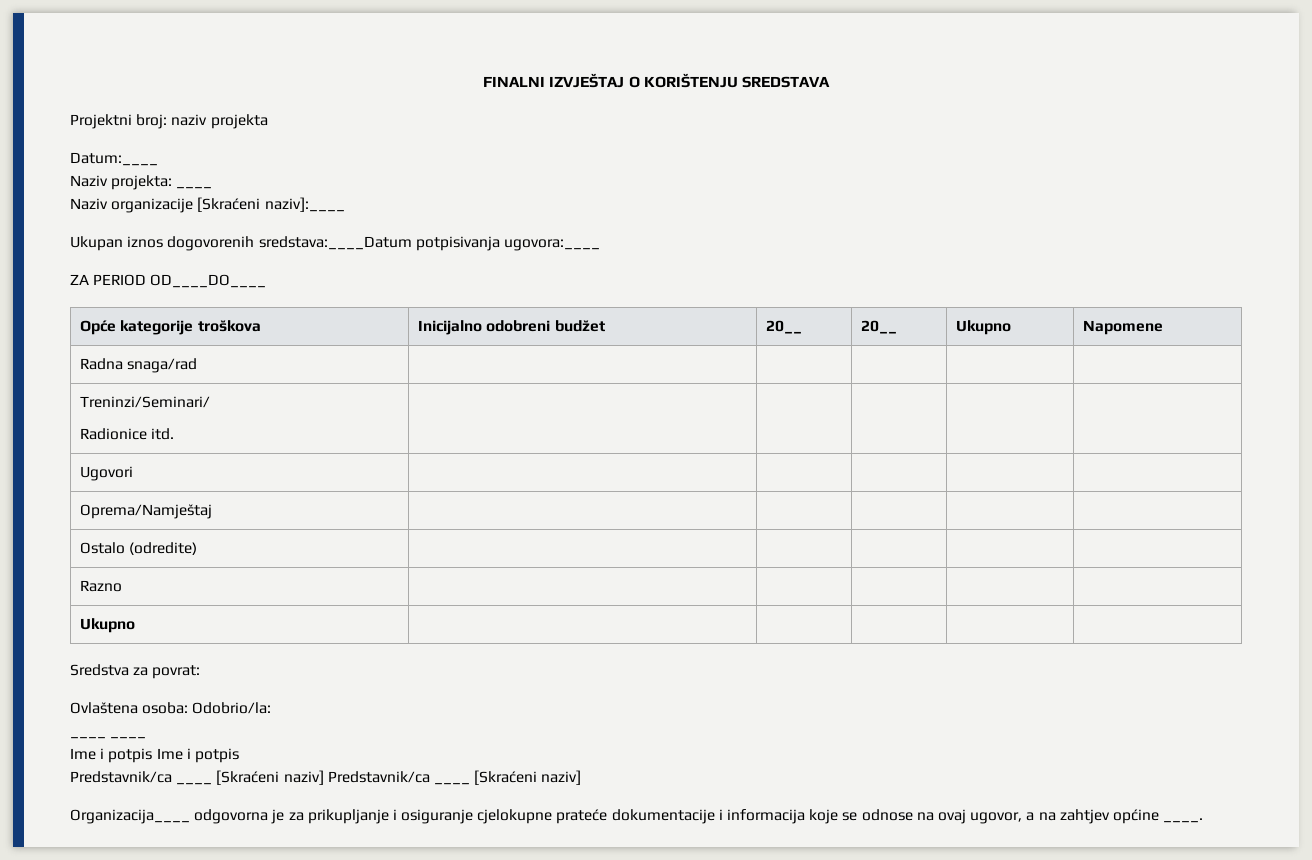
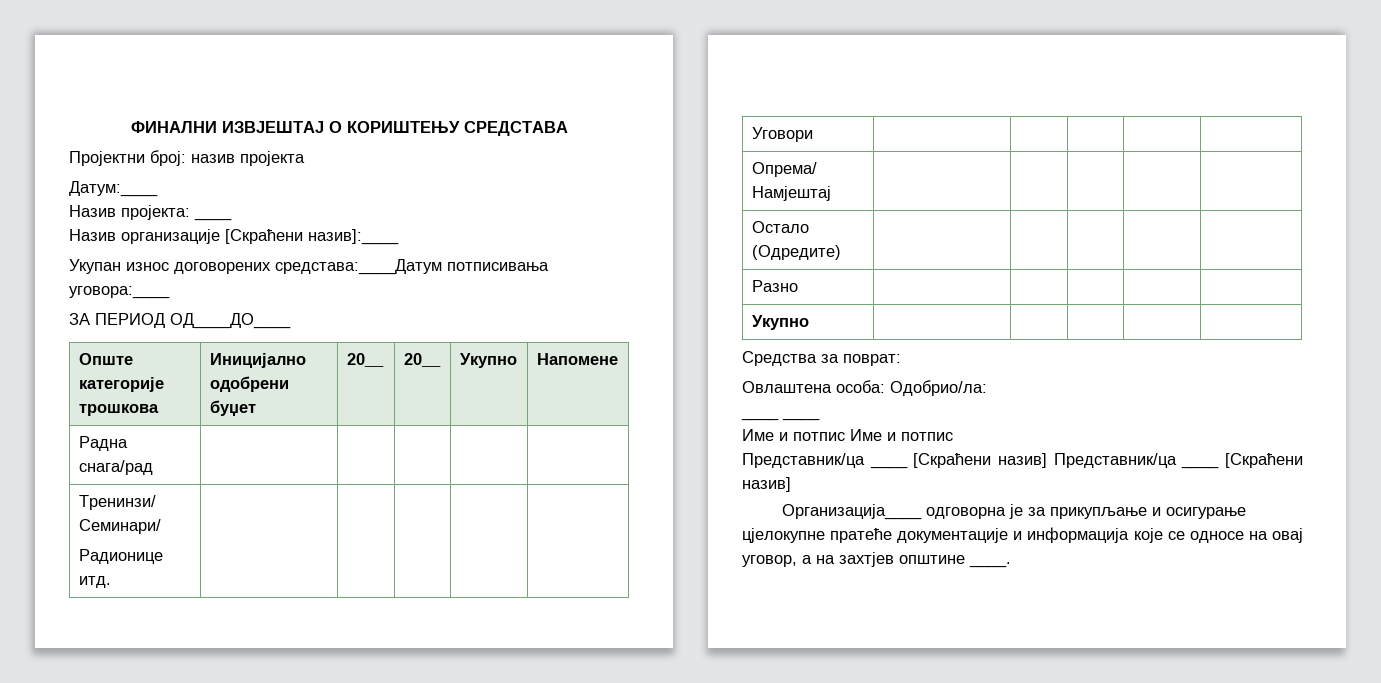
[483,73,830,88] [70,114,268,129] [70,152,158,166] [70,175,213,190] [70,197,345,213] [70,236,600,251] [70,274,267,288] [80,320,261,335] [418,320,605,335] [766,320,803,334] [861,320,898,334] [956,320,1012,335] [1083,320,1164,335] [80,358,198,373] [80,396,211,408] [80,428,175,440] [80,466,134,481] [80,504,213,519] [80,542,198,555] [80,580,123,592] [80,618,136,633] [70,664,201,679] [70,702,272,714] [70,736,147,739] [70,748,239,763] [70,770,582,785] [70,809,1159,824] FINALNI IZVJEŠTAJ O KORIŠTENJU SREDSTAVA // Projektni broj: naziv projekta // Datum:____ // Naziv projekta: ____ // Naziv organizacije [Skraćeni naziv]:____ // Ukupan iznos dogovorenih sredstava:____Datum potpisivanja ugovora:____ // ZA PERIOD OD____DO____ // Opće kategorije troškova | Inicijalno odobreni budžet | 20__ | 20__ | Ukupno | Napomene // Radna snaga/rad | | | | | // Treninzi/Seminari/ // Radionice itd. | | | | | // Ugovori | | | | | // Oprema/Namještaj | | | | | // Ostalo (odredite) | | | | | // Razno | | | | | // Ukupno | | | | | // Sredstva za povrat: // Ovlaštena osoba: Odobrio/la: // ____ ____ // Ime i potpis Ime i potpis // Predstavnik/ca ____ [Skraćeni naziv] Predstavnik/ca ____ [Skraćeni naziv] // Organizacija____ odgovorna je za prikupljanje i osiguranje cjelokupne prateće dokumentacije i informacija koje se odnose na ovaj ugovor, a na zahtjev općine -> [131,121,568,136] [69,150,305,166] [69,181,158,197] [69,205,232,221] [69,229,399,245] [69,259,549,275] [69,286,170,299] [69,313,291,329] [78,353,133,365] [78,377,164,392] [78,404,159,416] [209,353,306,368] [209,376,289,392] [209,400,256,416] [346,353,384,367] [403,353,441,367] [459,353,517,368] [536,353,618,365] [78,436,128,451] [78,460,153,475] [78,495,156,510] [78,519,161,534] [78,549,163,564] [78,576,111,588] [751,127,813,142] [751,162,817,177] [751,186,831,201] [751,221,809,233] [751,245,841,260] [751,280,798,292] [751,315,809,330] [742,351,901,366] [742,380,987,396] [741,417,820,421] [742,429,953,441] [742,453,1303,469] [742,477,791,492] [781,504,1246,520] [742,527,1303,543] [742,552,965,567] ФИНАЛНИ ИЗВЈЕШТАЈ О КОРИШТЕЊУ СРЕДСТАВА // Пројектни број: назив пројекта // Датум:____ // Назив пројекта: ____ // Назив организације [Скраћени назив]:____ // Укупан износ договорених средстава:____Датум потписивања уговора:____ // ЗА ПЕРИОД ОД____ДО____ // Опште категорије трошкова | Иницијално одобрени буџет | 20__ | 20__ | Укупно | Напомене // Радна снага/рад | | | | | // Тренинзи/ Семинари/ // Радионице итд. | | | | | // Уговори | | | | | // Опрема/ Намјештај | | | | | // Остало (Одредите) | | | | | // Разно | | | | | // Укупно | | | | | // Средства за поврат: // Овлаштена особа: Одобрио/ла: // ____ ____ // Име и потпис Име и потпис // Представник/ца ____ [Скраћени назив] Представник/ца ____ [Скраћени назив] // Организација____ одговорна је за прикупљање и осигурање цјелокупне пратеће документације и информација које се односе на овај уговор, а на захтјев општине

